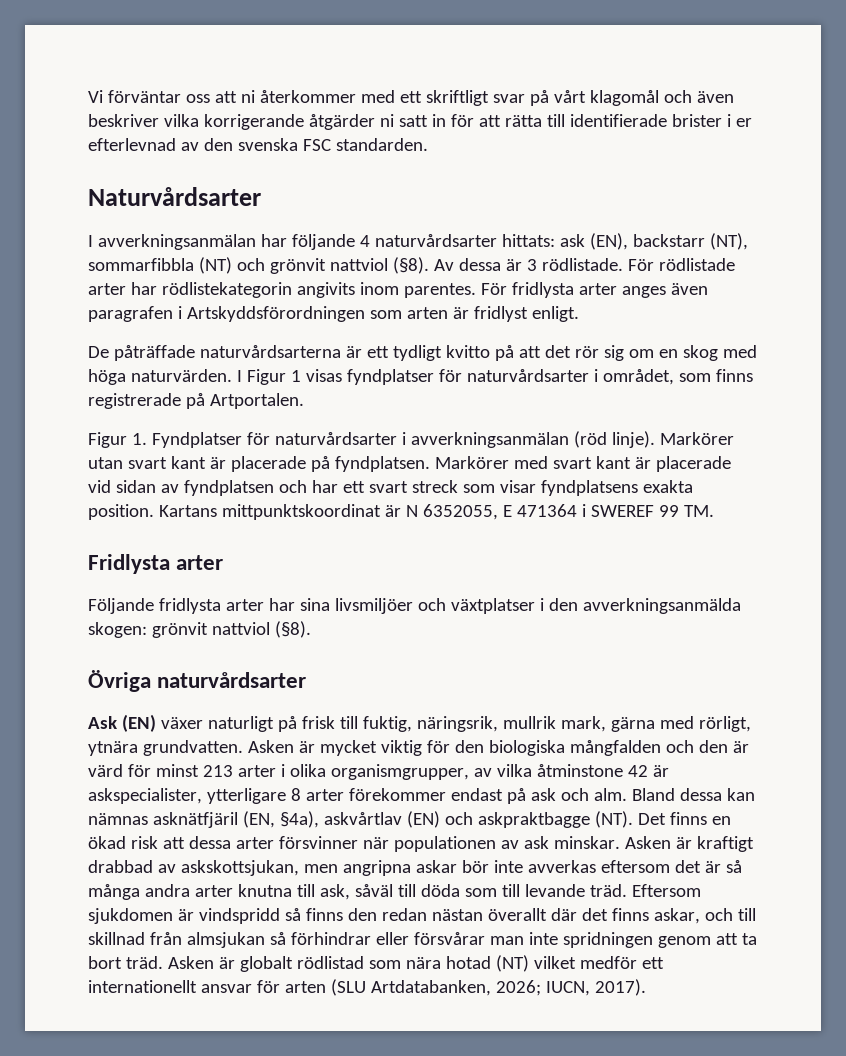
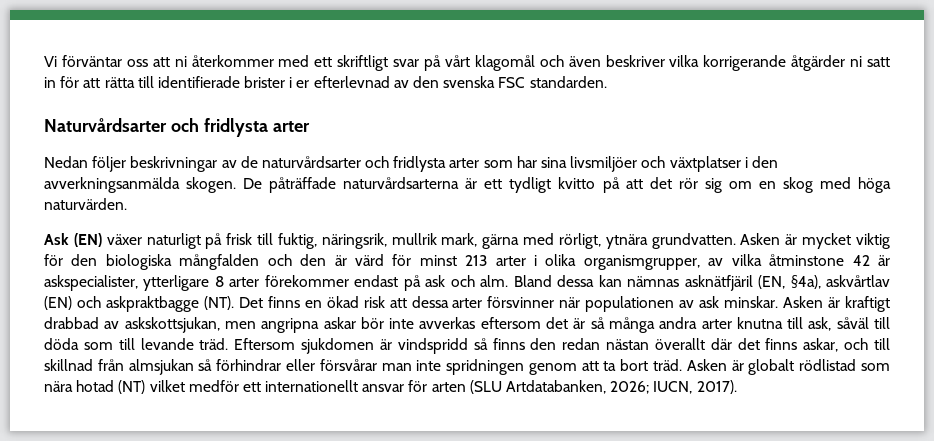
[88,233,748,250] [88,257,735,274] [88,282,708,298] [88,306,579,322] // I avverkningsanmälan har följande 4 naturvårdsarter hittats: ask (EN), backstarr (NT), sommarfibbla (NT) och grönvit nattviol (§8). Av dessa är 3 rödlistade. För rödlistade arter har rödlistekategorin angivits inom parentes. För fridlysta arter anges även paragrafen i Artskyddsförordningen som arten är fridlyst enligt. // -> [170,118,310,137] [44,156,778,172] [44,177,237,193] och fridlysta arter // Nedan följer beskrivningar av de naturvårdsarter och fridlysta arter som har sina livsmiljöer och växtplatser i den avverkningsanmälda skogen.
[236,369,753,385] [88,393,304,409] [88,431,734,448] [88,456,731,472] [88,480,693,496] [88,504,714,520] [88,554,224,574] [88,598,741,614] [88,621,311,638] [88,670,307,692] I Figur 1 visas fyndplatser för naturvårdsarter i området, som finns registrerade på Artportalen. // Figur 1. Fyndplatser för naturvårdsarter i avverkningsanmälan (röd linje). Markörer utan svart kant är placerade på fyndplatsen. Markörer med svart kant är placerade vid sidan av fyndplatsen och har ett svart streck som visar fyndplatsens exakta position. Kartans mittpunktskoordinat är N 6352055, E 471364 i SWEREF 99 TM. // Fridlysta arter // Följande fridlysta arter har sina livsmiljöer och växtplatser i den avverkningsanmälda skogen: grönvit nattviol (§8). // Övriga naturvårdsarter -> (127, 204) none

